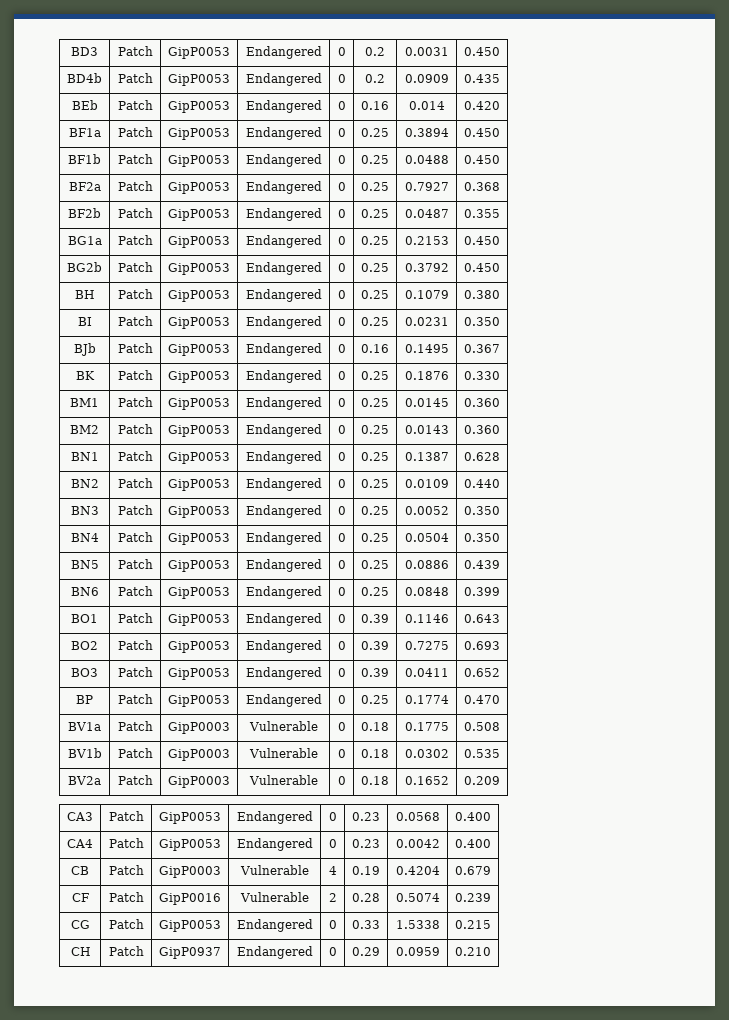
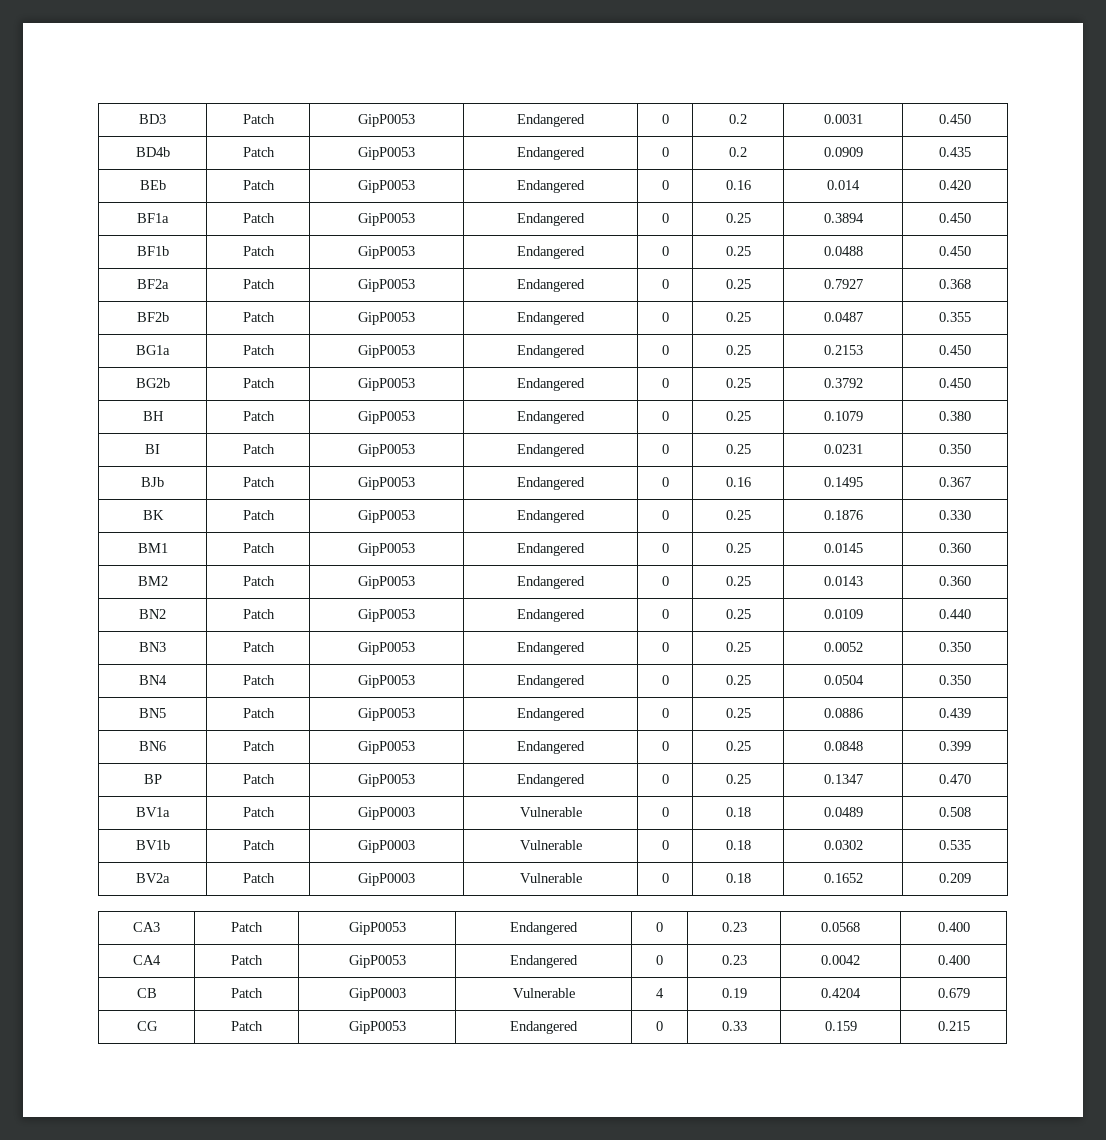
[70,452,99,461] [117,451,153,461] [168,452,230,464] [245,451,322,464] [337,452,346,461] [361,452,389,461] [404,452,449,461] [464,452,500,461] // BN1 | Patch | GipP0053 | Endangered | 0 | 0.25 | 0.1387 | 0.628 -> (971, 581) none
[71,614,98,623] [117,613,153,623] [168,614,230,626] [245,613,322,626] [337,614,346,623] [361,614,389,623] [404,614,449,623] [464,614,500,623] [71,641,98,650] [117,640,153,650] [168,641,230,653] [245,640,322,653] [337,641,346,650] [361,641,389,650] [404,641,449,650] [464,641,500,650] [71,668,98,677] [117,667,153,677] [168,668,230,680] [245,667,322,680] [337,668,346,677] [361,668,389,677] [404,668,449,677] [464,668,500,677] // BO1 | Patch | GipP0053 | Endangered | 0 | 0.39 | 0.1146 | 0.643 // BO2 | Patch | GipP0053 | Endangered | 0 | 0.39 | 0.7275 | 0.693 // BO3 | Patch | GipP0053 | Endangered | 0 | 0.39 | 0.0411 | 0.652 -> (971, 746) none
[404,695,449,704] 0.1774 -> [823,774,863,784] 0.1347
[404,722,449,731] 0.1775 -> [823,807,863,817] 0.0489
[71,893,89,902] [108,892,144,902] [159,893,221,905] [239,892,309,902] [328,893,337,902] [352,893,380,902] [395,893,440,902] [455,893,491,902] // CF | Patch | GipP0016 | Vulnerable | 2 | 0.28 | 0.5074 | 0.239 -> (970, 993) none
[395,920,440,929] 1.5338 -> [824,1021,857,1031] 0.159
[70,947,90,956] [108,946,144,956] [159,947,221,959] [236,946,313,959] [328,947,337,956] [352,947,380,956] [395,947,440,956] [455,947,491,956] // CH | Patch | GipP0937 | Endangered | 0 | 0.29 | 0.0959 | 0.210 -> (970, 1026) none

